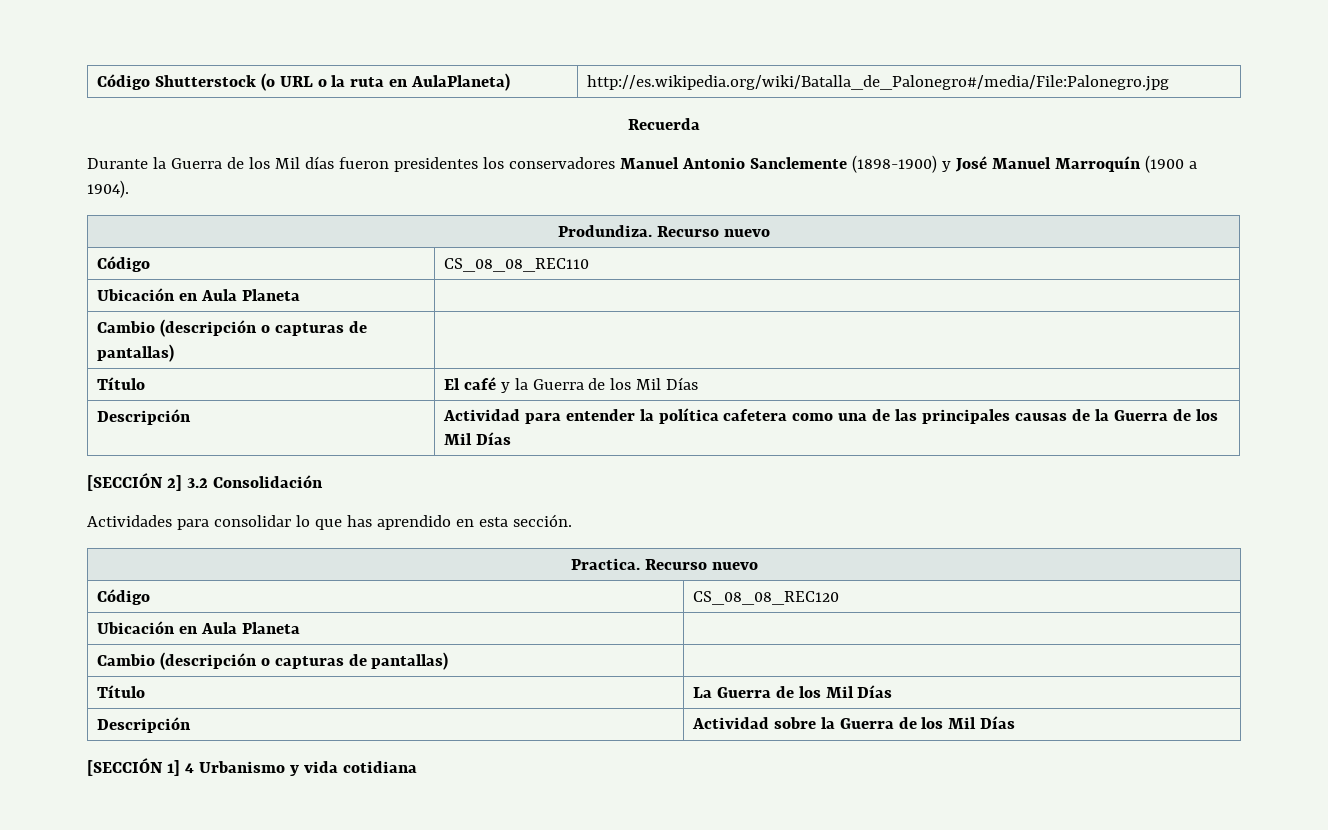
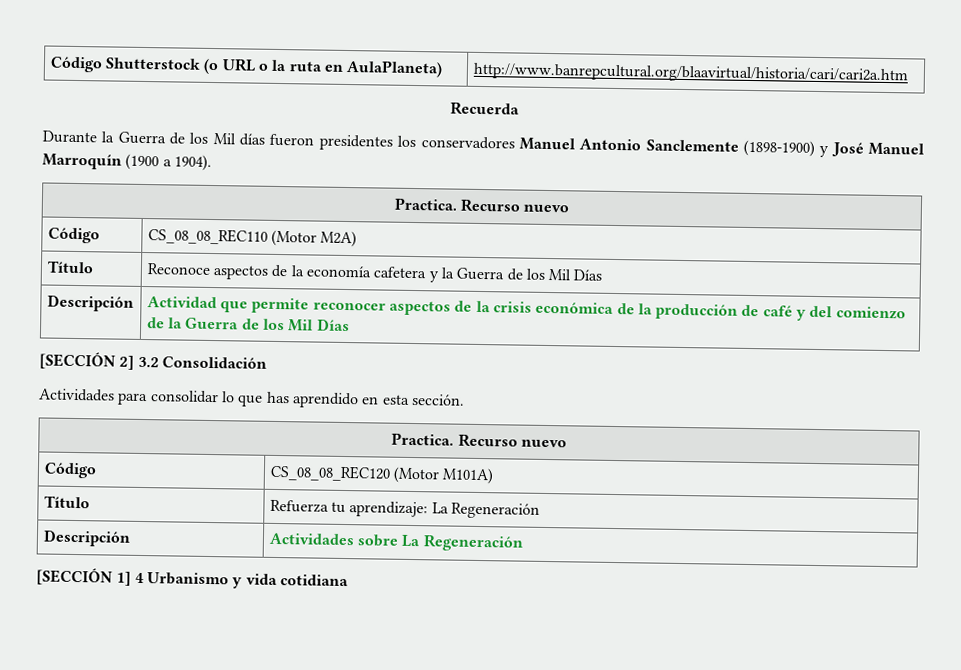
[586,75,1169,91] http://es.wikipedia.org/wiki/Batalla_de_Palonegro#/media/File:Palonegro.jpg -> [472,62,908,85] http://www.banrepcultural.org/blaavirtual/historia/cari/cari2a.htm
[557,225,652,237] Produndiza. -> [393,197,458,211] Practica.
[96,288,300,301] [96,319,367,337] [96,344,174,362] [96,377,145,390] [443,377,496,390] // Ubicación en Aula Planeta | // Cambio (descripción o capturas de pantallas) | // Título | El café -> [270,229,358,248] [46,260,94,274] [146,263,427,280] (Motor M2A) // Título | Reconoce aspectos de la economía cafetera
[524,408,1068,424] para entender la política cafetera como una de las principales causas -> [219,297,906,321] que permite reconocer aspectos de la crisis económica de la producción de café y del comienzo
[96,621,300,634] [96,652,449,670] [96,685,145,698] [692,685,893,698] [96,717,191,733] [691,716,1016,729] // Ubicación en Aula Planeta | // Cambio (descripción o capturas de pantallas) | // Título | La Guerra de los Mil Días // Descripción | Actividad sobre la Guerra de los Mil Días -> [392,466,495,485] [43,495,90,509] [269,499,540,519] [42,529,131,547] [268,532,524,552] (Motor M101A) // Título | Refuerza tu aprendizaje: La Regeneración // Descripción | Actividades sobre La Regeneración

